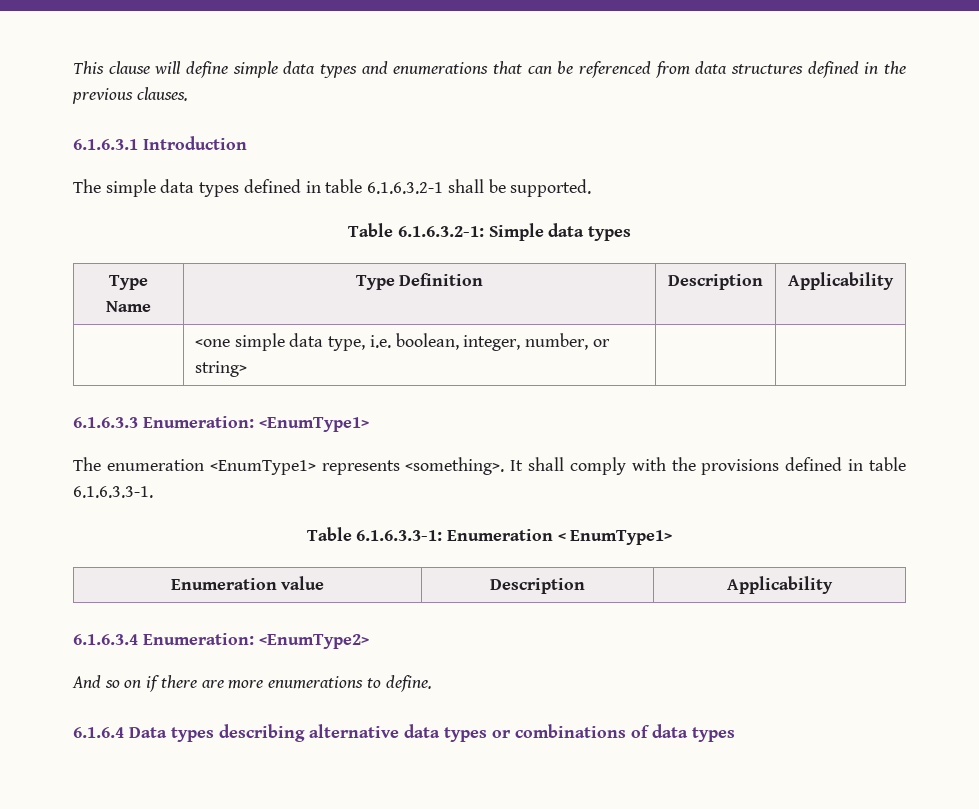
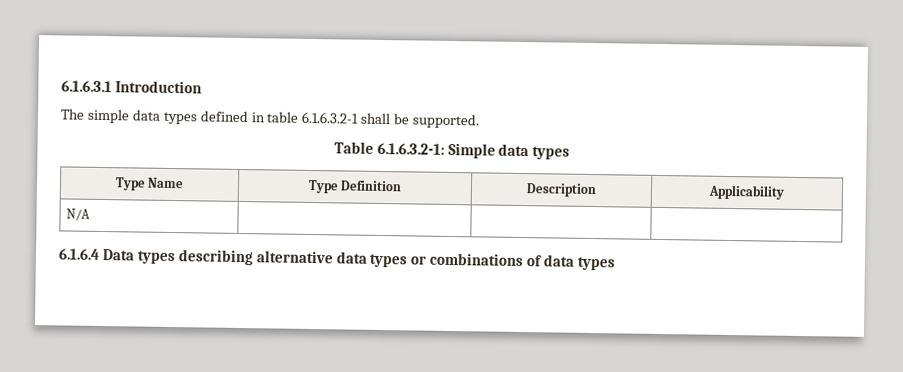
[73,61,906,78] [72,87,188,104] This clause will define simple data types and enumerations that can be referenced from data structures defined in the previous clauses. // -> (61, 86) none
[194,333,610,351] [194,361,247,377] [73,416,369,432] [73,457,906,475] [73,486,153,498] [306,527,673,545] [170,576,325,590] [490,578,585,594] [727,576,833,594] [73,633,369,649] [72,675,432,692] | <one simple data type, i.e. boolean, integer, number, or string> | | // 6.1.6.3.3 Enumeration: <EnumType1> // The enumeration <EnumType1> represents <something>. It shall comply with the provisions defined in table 6.1.6.3.3-1. // Table 6.1.6.3.3-1: Enumeration < EnumType1> // Enumeration value | Description | Applicability // 6.1.6.3.4 Enumeration: <EnumType2> // And so on if there are more enumerations to define. -> [65,208,90,221] N/A | | |

